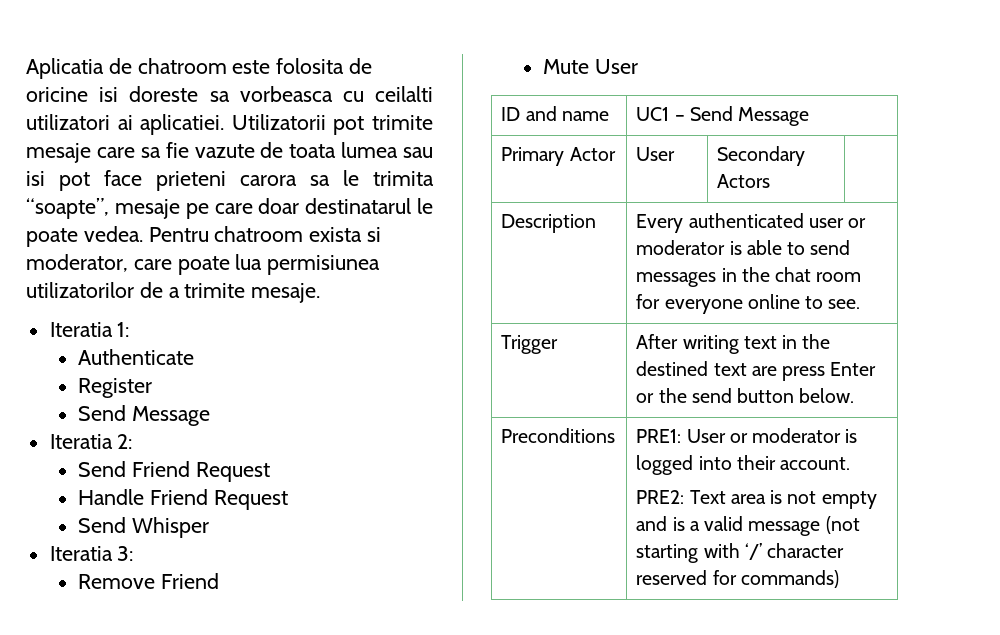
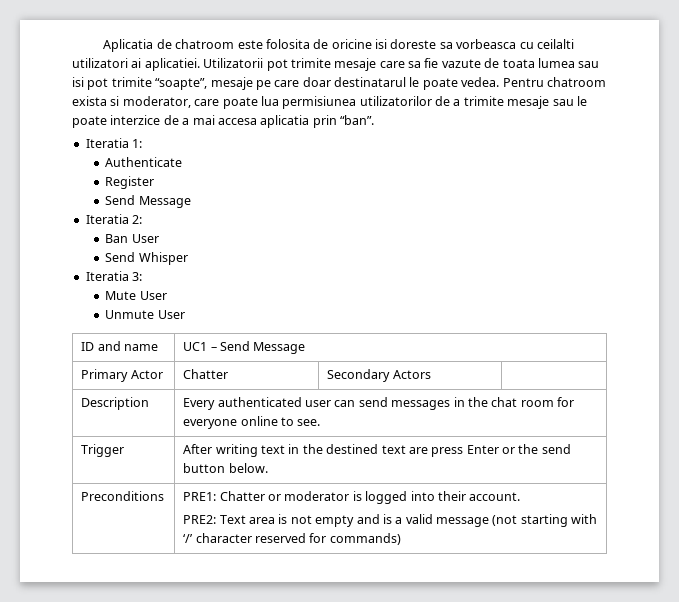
[104,170,434,191] face prieteni carora sa le trimita -> [111,77,152,87] trimite
[251,283,321,303] mesaje. -> [507,96,587,109] [72,115,374,128] mesaje sau le poate interzice de a mai accesa aplicatia prin “ban”.
[78,461,270,482] [78,489,288,510] Send Friend Request // Handle Friend Request -> [105,234,159,243] Ban User
[78,573,220,589] [543,59,590,74] Remove Friend // Mute -> [105,291,167,300] [105,310,155,319] Mute User // Unmute
[636,147,676,161] User -> [183,369,229,379] Chatter
[848,218,867,228] [636,240,806,255] or moderator is able to -> [334,400,356,407] can
[686,429,726,443] User -> [219,491,265,501] Chatter

